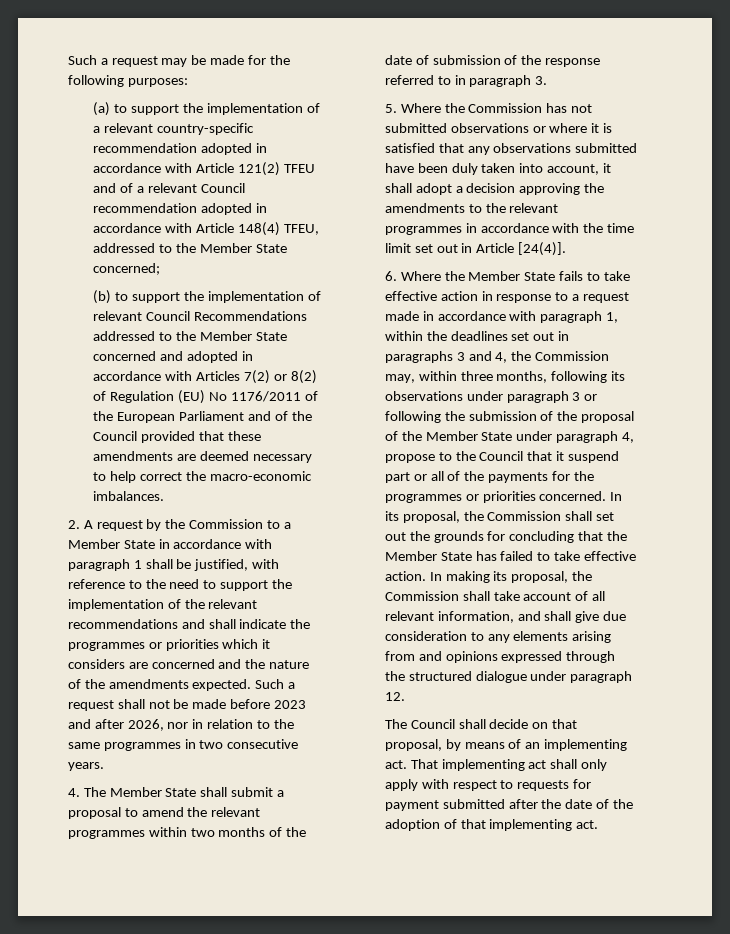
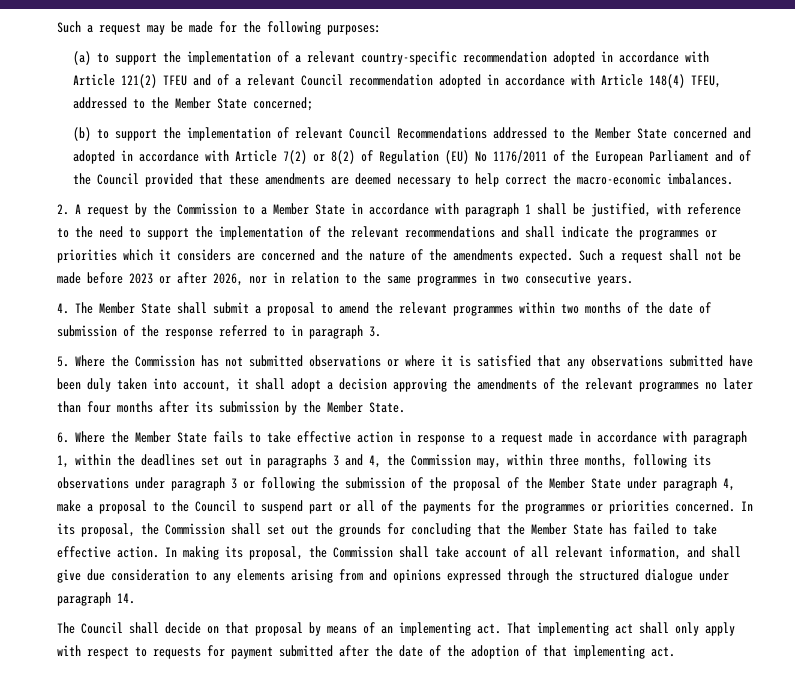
[196,371,241,381] Articles -> [235,150,278,162] Article
[67,719,91,729] and -> [158,276,171,284] or
[468,203,559,213] [384,223,635,235] [384,242,567,256] to the relevant programmes in accordance with the time limit set out in Article [24(4)]. -> [542,378,753,392] [56,401,405,415] of the relevant programmes no later than four months after its submission by the Member State.
[384,454,435,463] propose -> [56,500,147,514] make a proposal
[527,451,565,461] that it -> [242,502,255,512] to
[384,692,405,701] 12. -> [116,593,135,604] 14.
[384,739,442,751] proposal, -> [254,622,303,636] proposal

